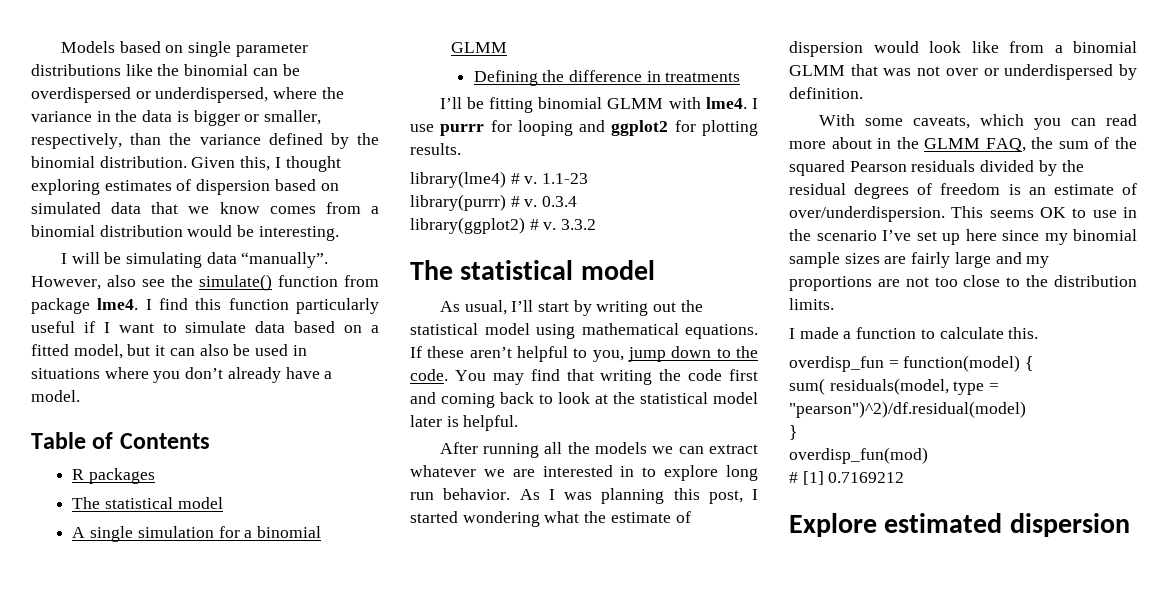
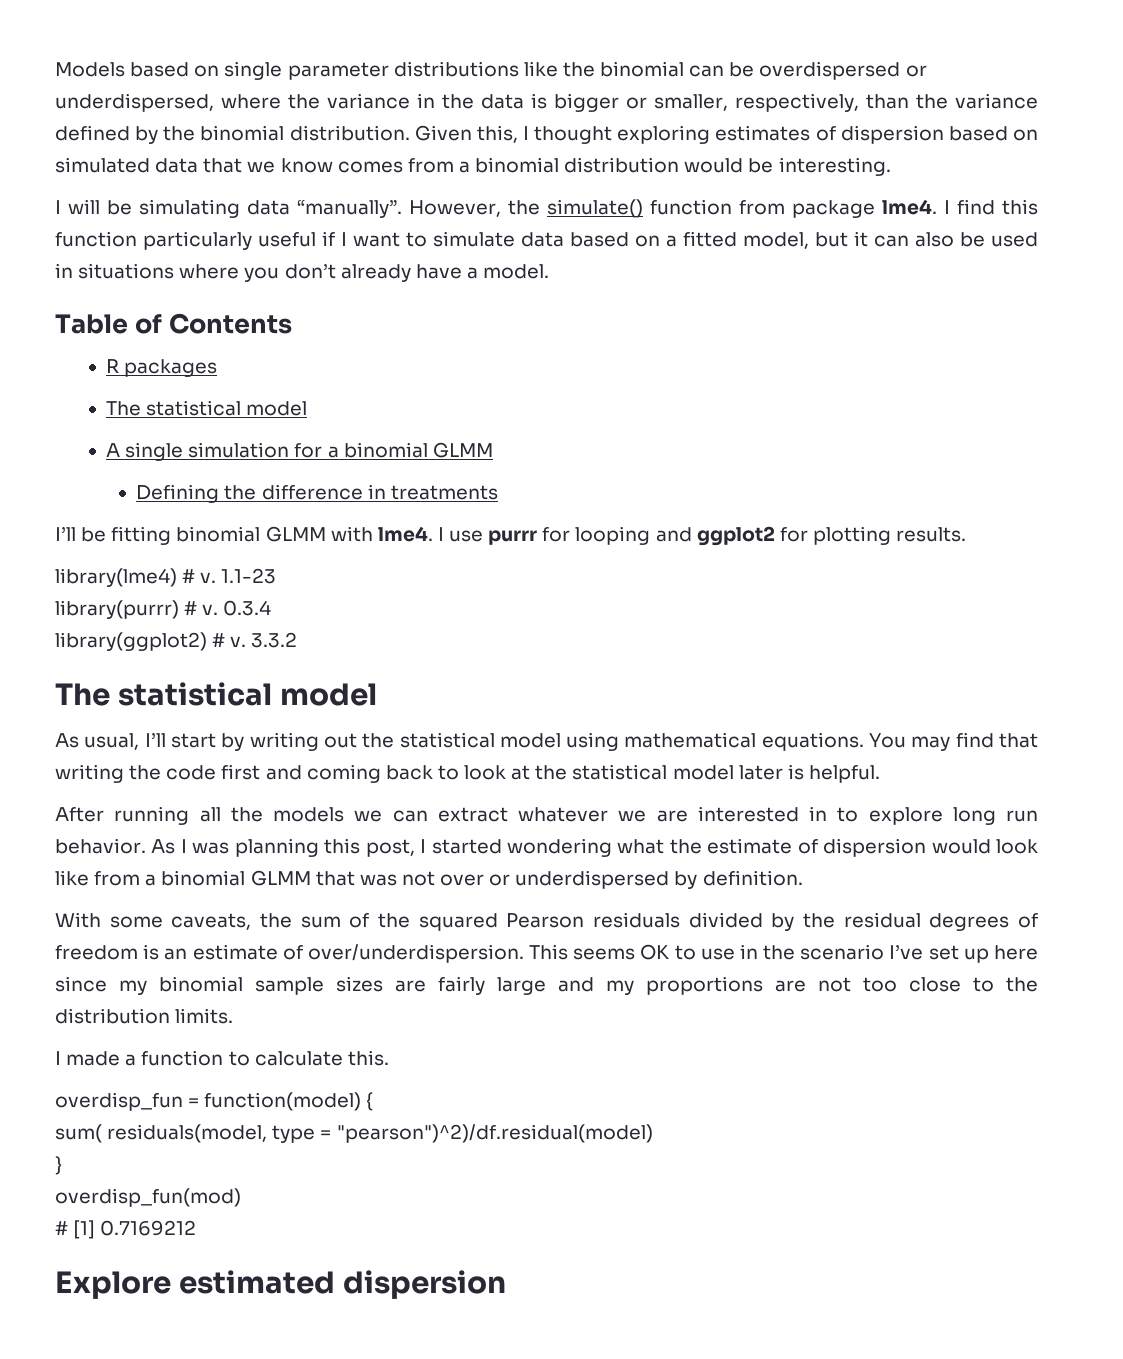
[107,275,165,287] also see -> (501, 208) none
[410,346,758,362] [410,369,448,381] If these aren’t helpful to you, jump down to the code. -> (864, 741) none
[979,114,1137,130] [789,137,1026,152] which you can read more about in the GLMM FAQ, -> (252, 921) none

